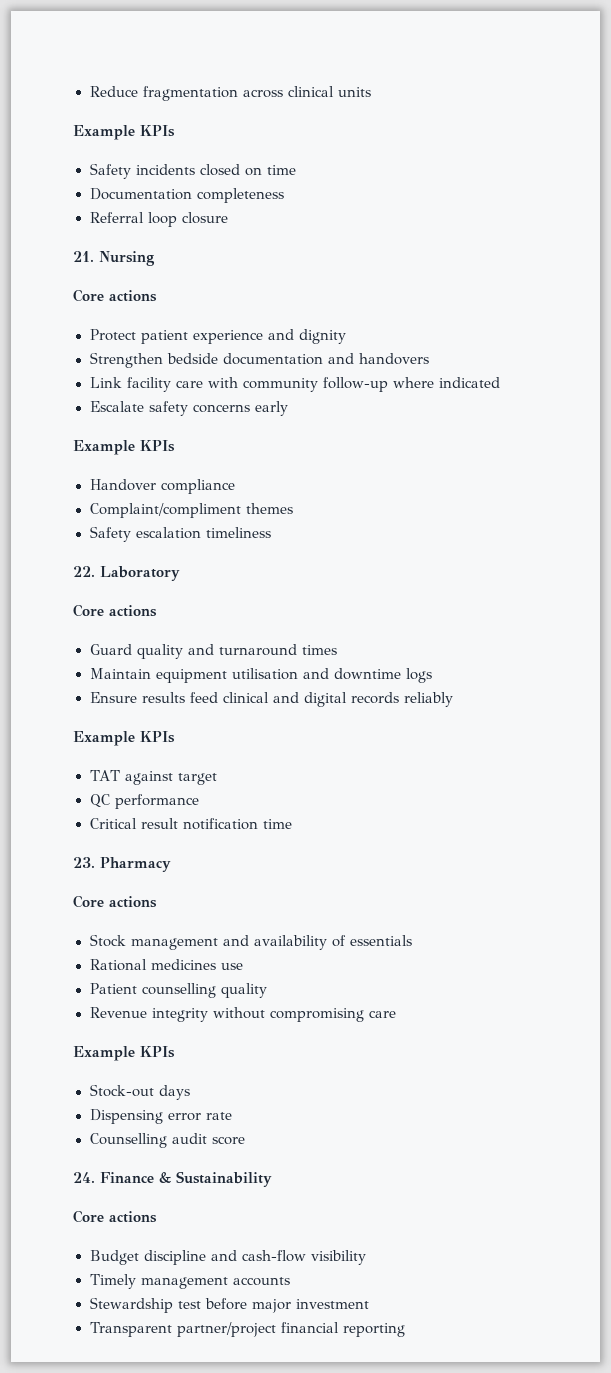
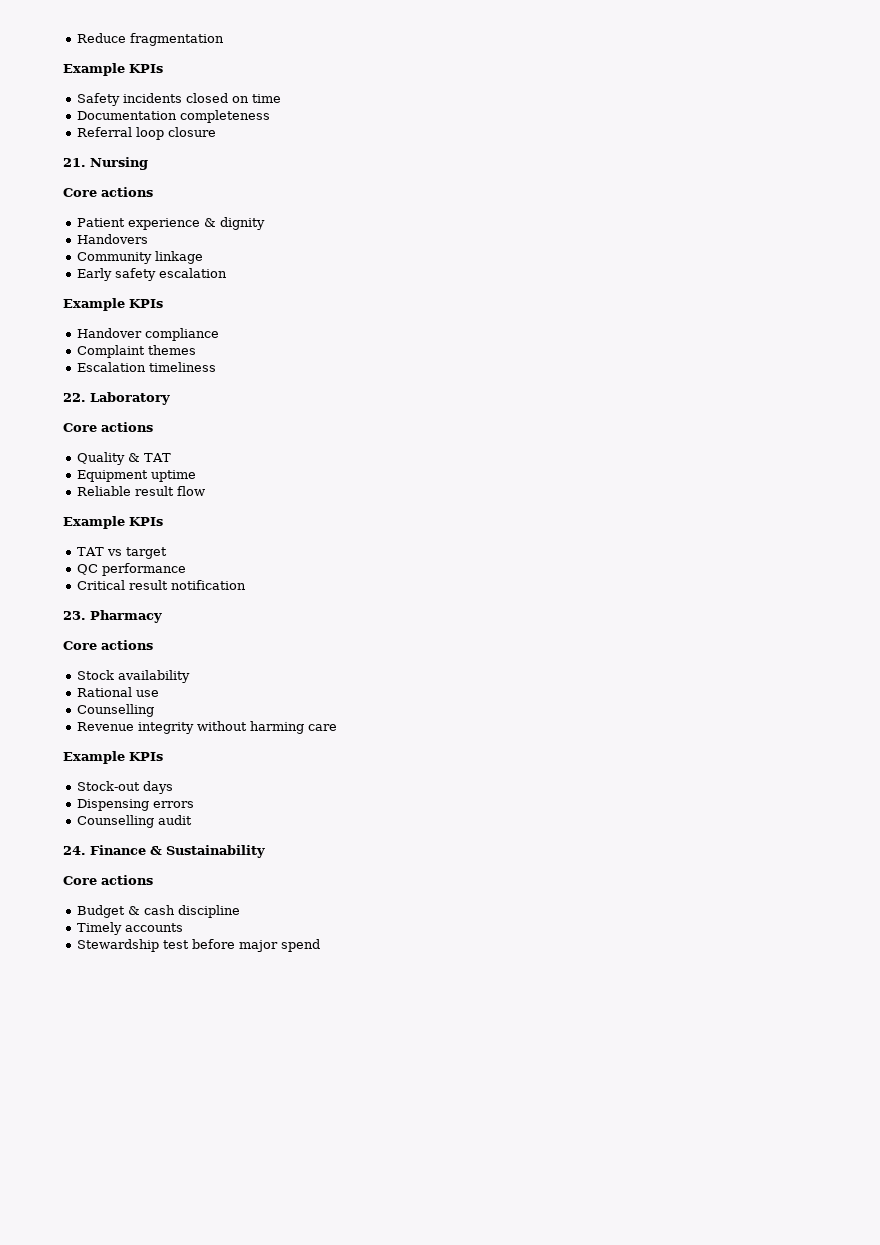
[242,86,371,98] across clinical units -> (225, 39) none
[89,329,346,344] [89,352,429,368] [89,377,500,392] [89,401,288,416] Protect patient experience and dignity // Strengthen bedside documentation and handovers // Link facility care with community follow-up where indicated // Escalate safety concerns early -> [77,217,266,230] [77,234,149,244] [77,251,204,264] [77,268,228,281] Patient experience & dignity // Handovers // Community linkage // Early safety escalation
[89,503,241,518] Complaint/compliment -> [77,345,146,358] Complaint
[89,526,201,542] Safety escalation -> [77,362,147,372] Escalation
[89,644,337,659] [89,668,432,683] [89,692,453,707] Guard quality and turnaround times // Maintain equipment utilisation and downtime logs // Ensure results feed clinical and digital records reliably -> [77,452,172,465] [77,470,197,482] [77,486,206,496] Quality & TAT // Equipment uptime // Reliable result flow
[125,771,174,785] against -> [107,549,123,556] vs
[262,819,292,829] time -> (247, 585) none
[130,935,249,950] management and -> (115, 675) none
[331,935,412,947] of essentials -> (191, 676) none
[150,959,216,970] medicines -> (133, 692) none
[89,983,267,998] Patient counselling quality -> [77,704,155,717] Counselling
[269,1008,364,1022] compromising -> [250,721,305,734] harming
[167,1112,232,1121] error rate -> [153,801,195,808] errors
[211,1136,245,1145] score -> (193, 820) none
(139, 1257) none -> [128,905,176,915] & cash
[210,1250,366,1265] and cash-flow visibility -> (241, 911) none
[140,1277,228,1289] management -> (123, 928) none
[295,1299,369,1309] [89,1322,406,1337] investment // Transparent partner/project financial reporting -> [281,939,321,952] spend

